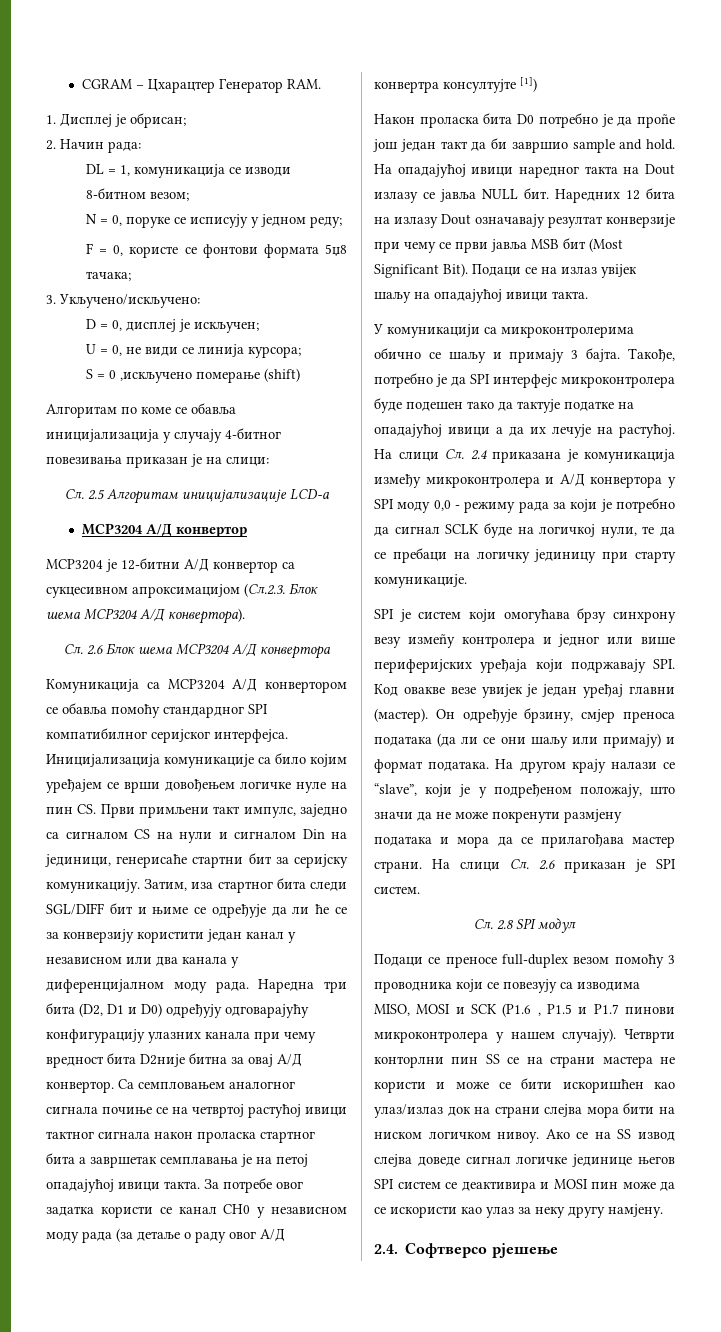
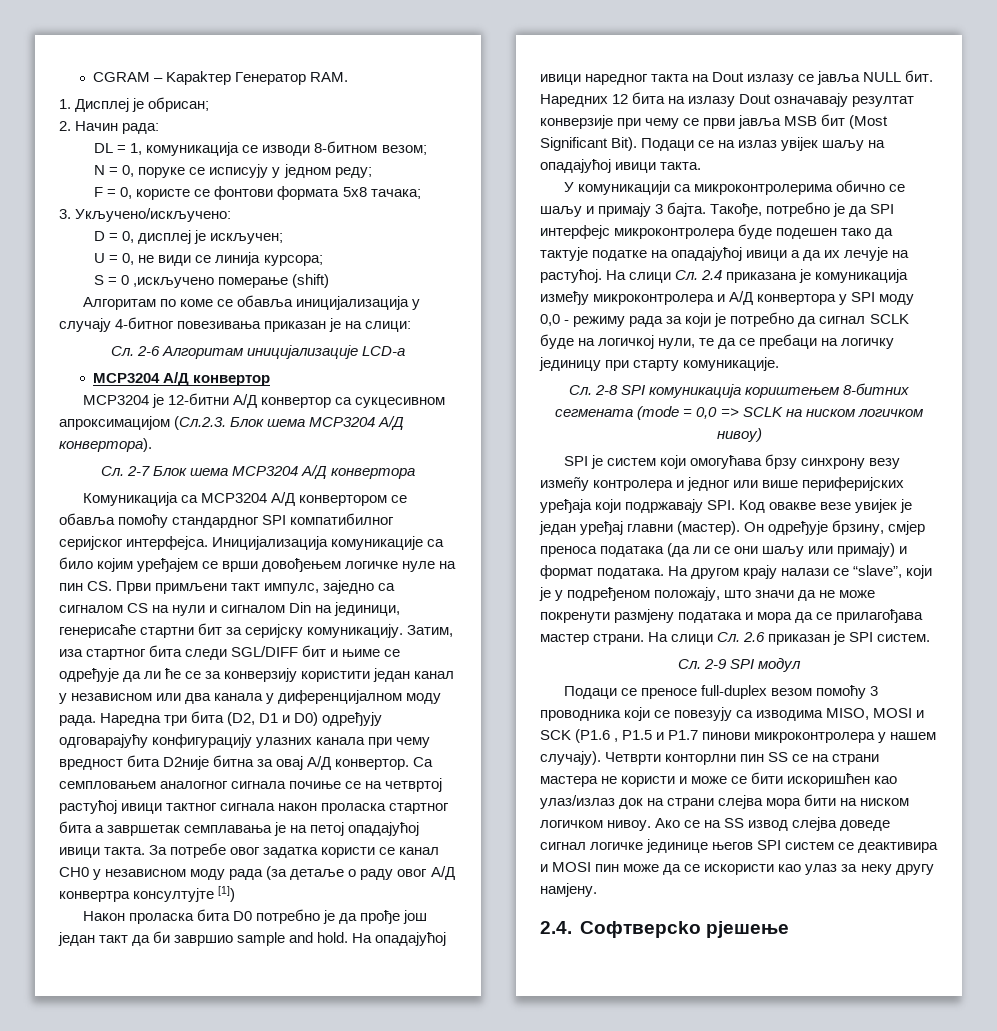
[147,79,215,93] Цхарацтер -> [166,71,232,85] Kараkтер
[325,244,347,256] 5џ8 -> [342,187,367,197] 5x8
[87,490,105,500] 2.5 -> [136,346,160,356] 2-6
[86,644,103,655] 2.6 -> [126,466,150,476] 2-7
[637,114,675,128] проñе -> [360,910,401,924] прође
(467, 581) none -> [568,383,910,398] [555,406,923,420] [716,428,762,442] // Сл. 2-8 SPI комуникација кориштењем 8-битних сегмената (mode = 0,0 => SCLK на ниском логичком нивоу)
[497,920,514,930] 2.8 -> [703,659,727,669] 2-9
[405,1243,488,1258] Софтверсо -> [579,921,701,938] Софтверсkо

